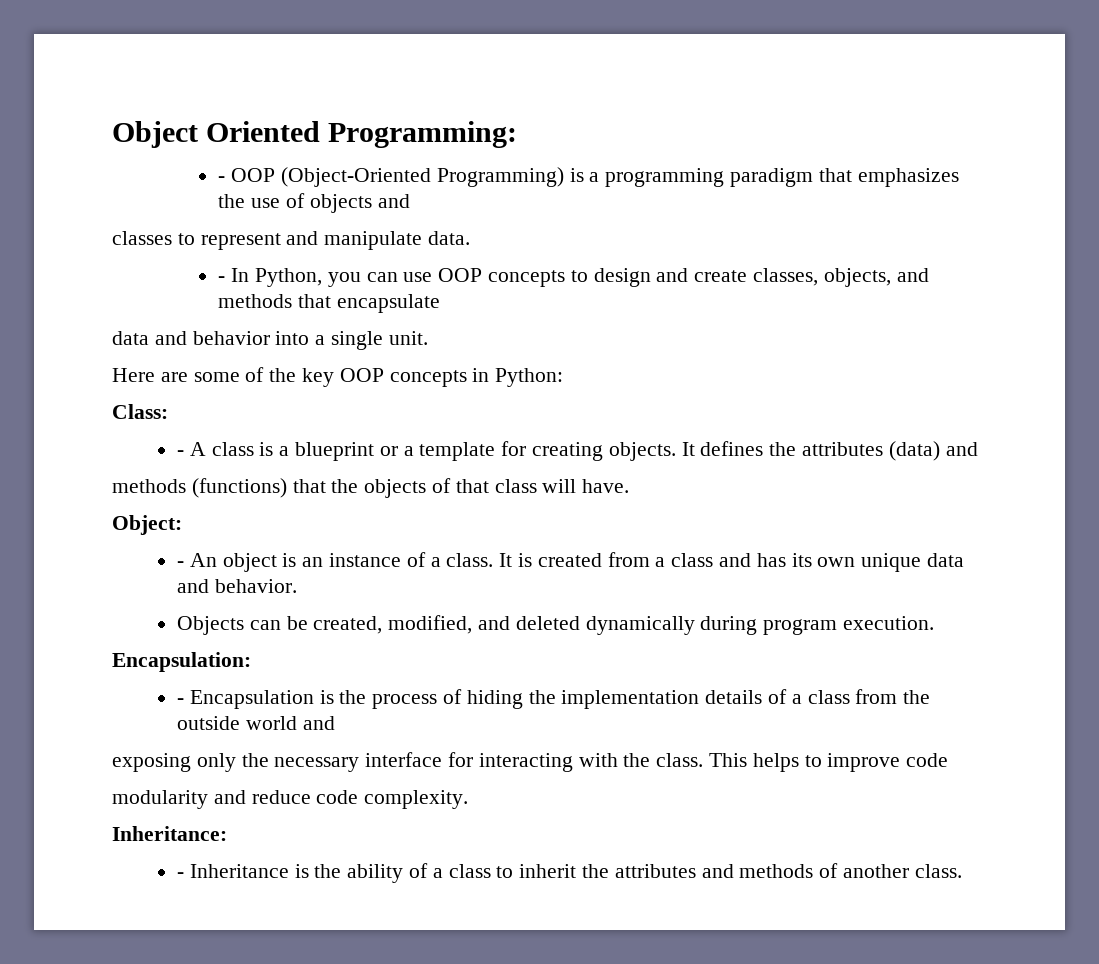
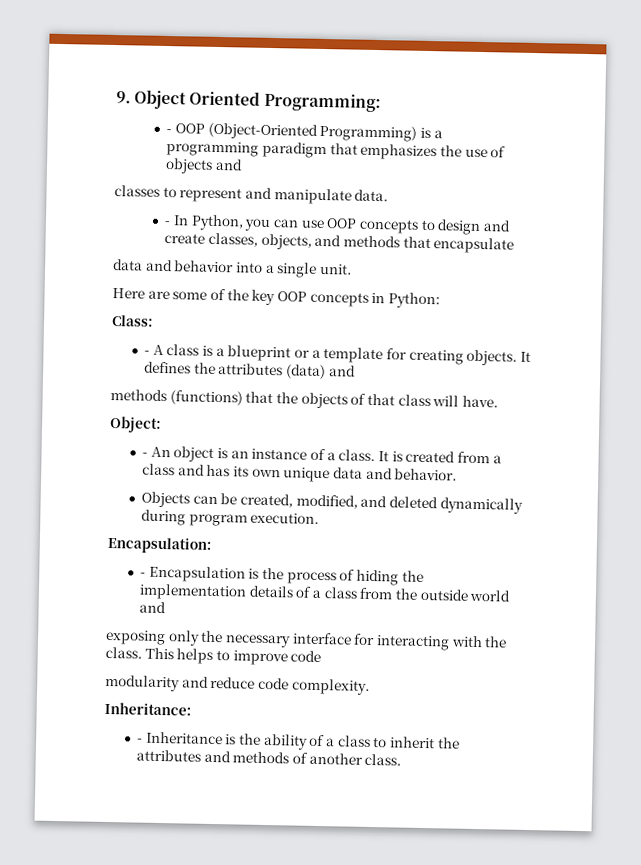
(112, 134) none -> [116,91,131,104] 9.

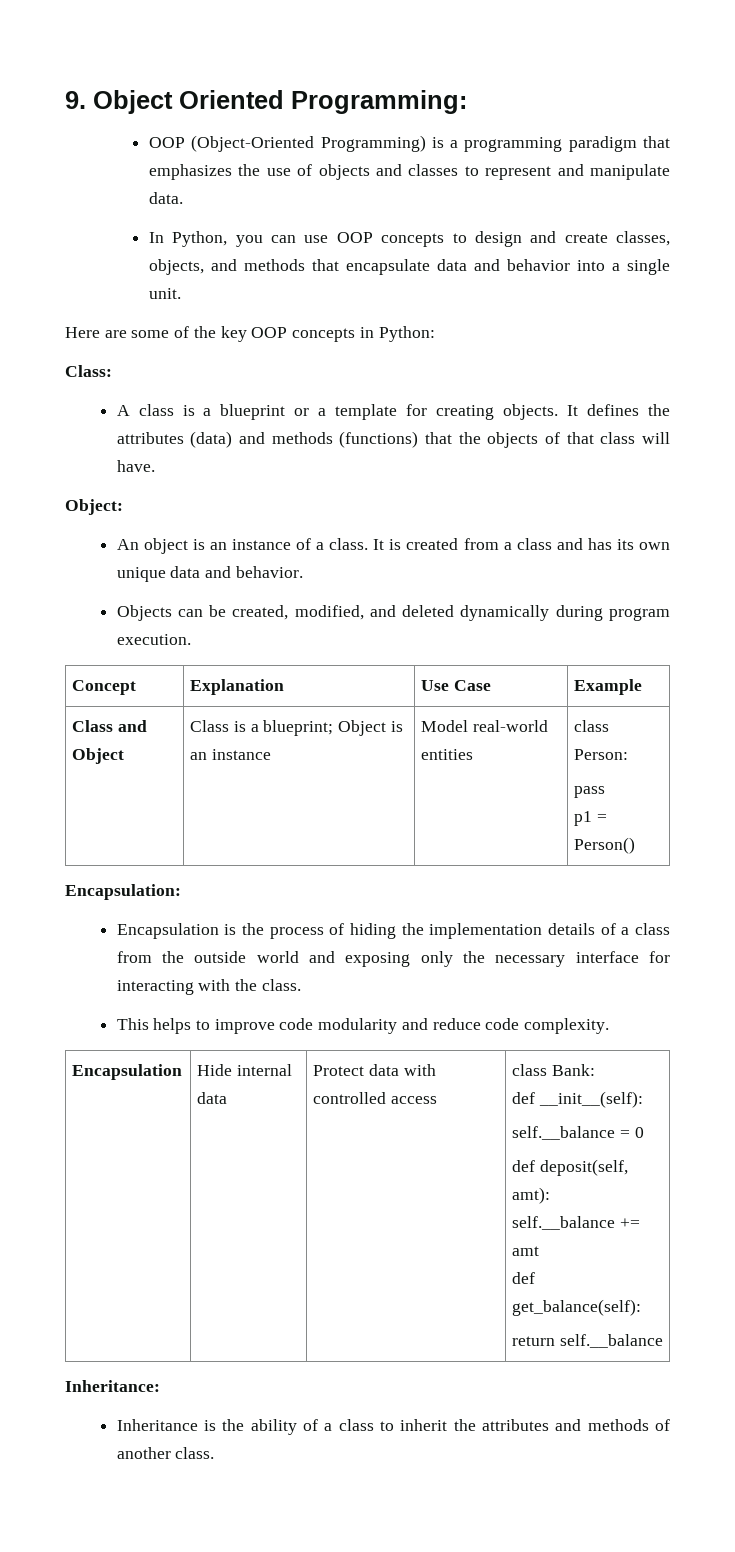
[166,129,173,134] - -> (467, 102) none
(244, 164) // -> (402, 170) none
[164,221,171,226] - -> (183, 198) none
(515, 245) // -> (430, 267) none
[144,350,151,355] - -> (112, 371) none
(356, 371) // -> (265, 438) none
[142,452,149,457] - -> (123, 507) none
(320, 518) none -> [72,680,137,695] [190,679,285,695] [421,680,491,691] [574,679,643,695] [72,720,147,732] [72,748,125,764] [190,720,403,736] [190,749,271,760] [421,720,548,732] [421,749,474,760] [574,720,610,732] [574,749,629,760] [574,786,606,798] [574,811,607,826] [574,837,636,854] // Concept | Explanation | Use Case | Example // Class and Object | Class is a blueprint; Object is an instance | Model real-world entities | class Person: // pass // p1 = Person()
[140,572,147,577] - -> (181, 892) none
(167, 607) // -> (335, 957) none
(142, 652) none -> (301, 985) //
(322, 656) // -> (314, 1024) none
(370, 686) none -> [72,1064,183,1080] [197,1064,292,1076] [197,1092,228,1104] [313,1064,436,1076] [313,1092,437,1104] [512,1064,595,1076] [512,1091,643,1108] [512,1126,644,1140] [512,1159,628,1176] [512,1187,551,1204] [512,1216,640,1230] [512,1246,540,1256] [512,1272,536,1284] [512,1299,642,1316] [512,1334,663,1348] // Encapsulation | Hide internal data | Protect data with controlled access | class Bank: // def __init__(self): // self.__balance = 0 // def deposit(self, amt): // self.__balance += amt // def get_balance(self): // return self.__balance
[137,738,144,743] - -> (160, 1386) none

